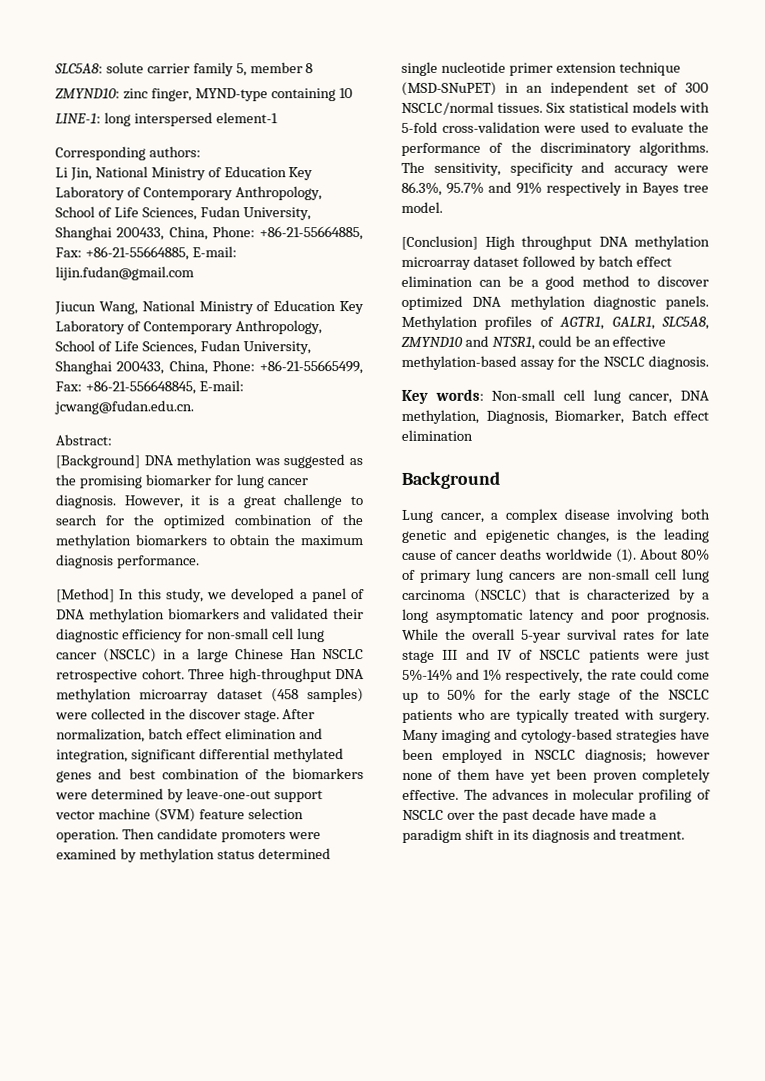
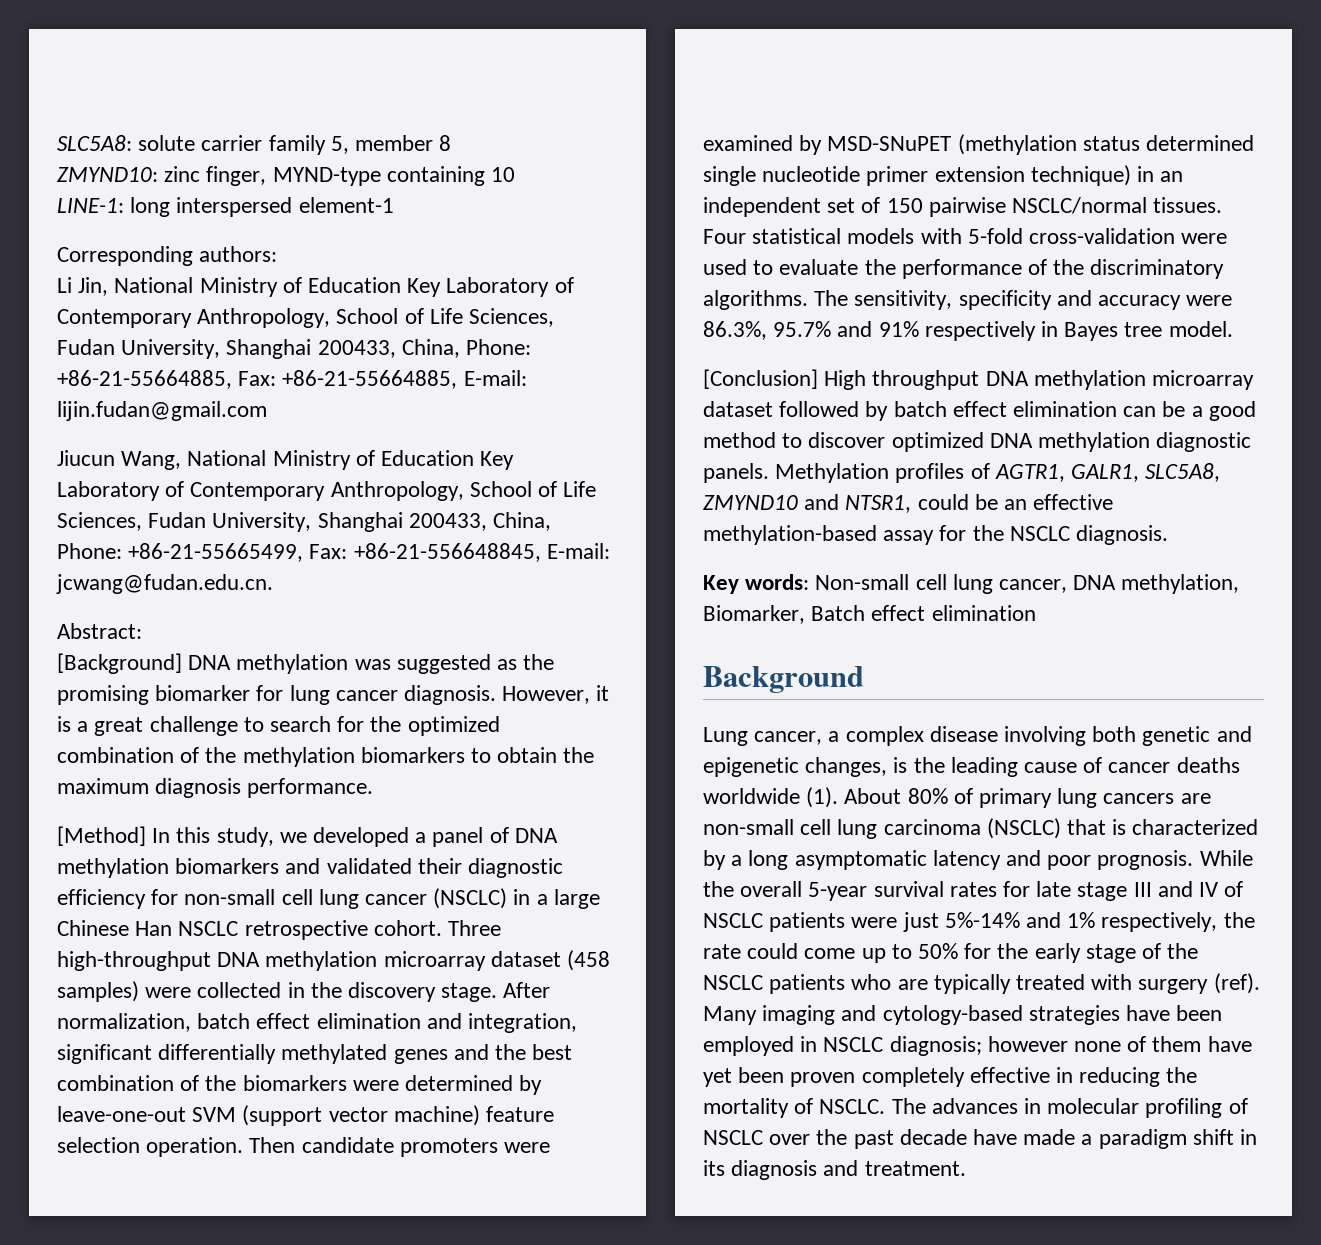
[188,708,241,720] discover -> [348,982,437,1002] discovery
[198,748,270,760] differential -> [158,1044,277,1064] differentially
(123, 774) none -> [495,1044,527,1060] the
[273,790,323,803] [55,808,196,823] support vector machine (SVM) -> [192,1105,480,1126] SVM (support vector machine)
[138,848,215,863] methylation -> [827,134,1077,155] MSD-SNuPET (methylation
[618,61,681,76] [401,81,497,96] technique (MSD-SNuPET) -> [1030,165,1131,186] technique)
[685,82,709,93] 300 -> [886,197,1006,217] 150 pairwise
[546,102,567,113] Six -> [703,229,746,244] Four
[485,410,548,424] Diagnosis, -> (1240, 584) none
[659,710,710,723] surgery. -> [1138,973,1260,994] surgery (ref).
[402,789,459,800] effective. -> [969,1067,1198,1087] [703,1098,886,1118] effective in reducing the mortality of NSCLC.

